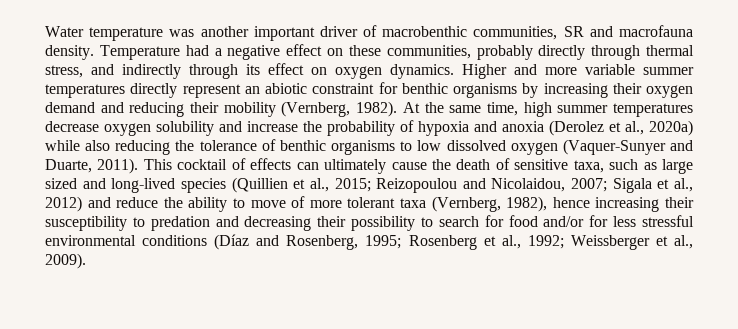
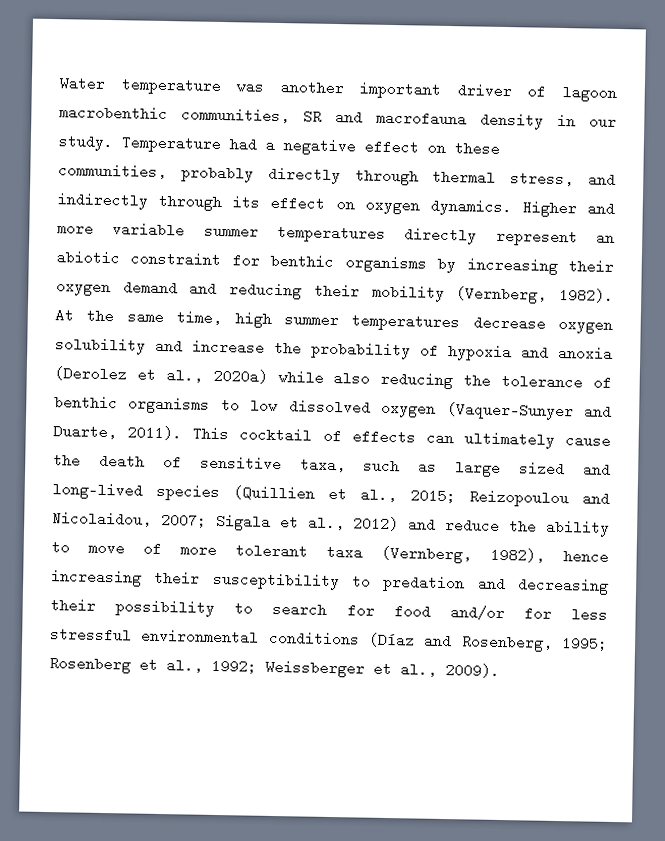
(378, 31) none -> [561,84,617,102] lagoon
[45,45,94,60] density. -> [480,112,617,130] [58,134,113,152] density in our study.

